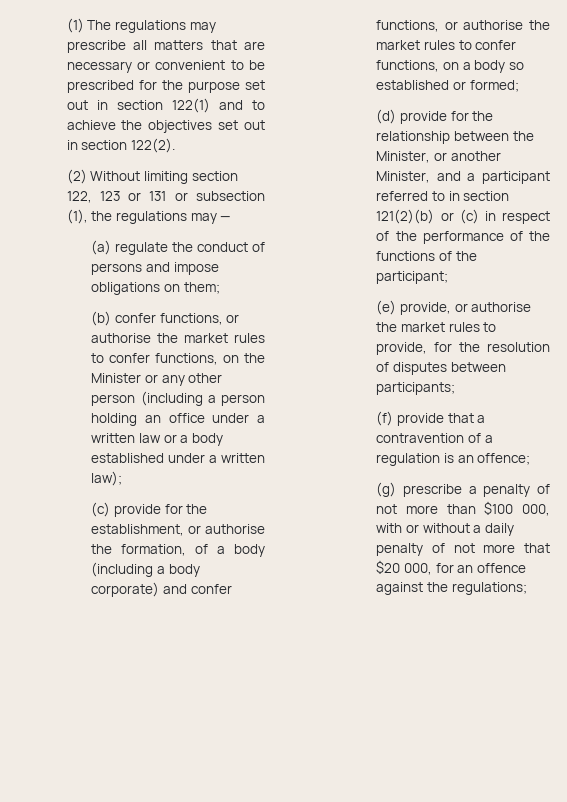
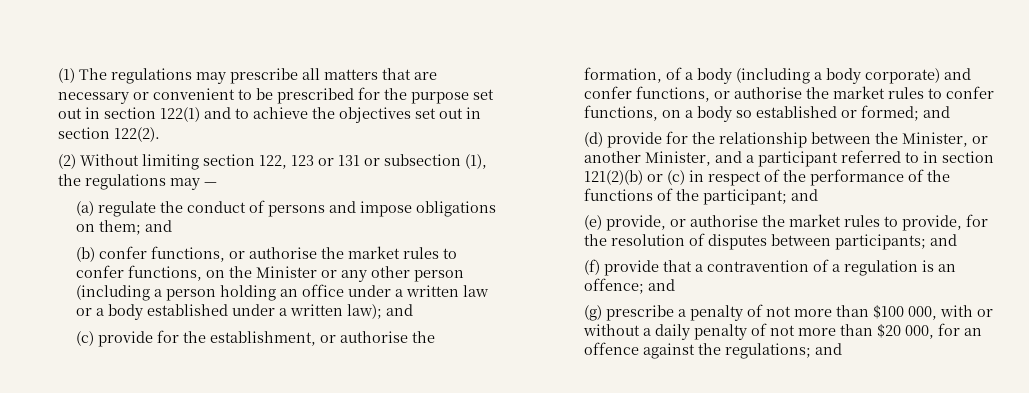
(220, 288) none -> [145,220,173,232] and
(123, 478) none -> [386,304,414,316] and
(519, 86) none -> [923,106,951,118] and
(449, 277) none -> [791,189,819,201] and
(456, 388) none -> [930,234,958,246] and
(531, 459) none -> [648,279,676,291] and
[524,543,550,553] that -> [840,324,874,336] than
(527, 588) none -> [815,343,843,355] and

